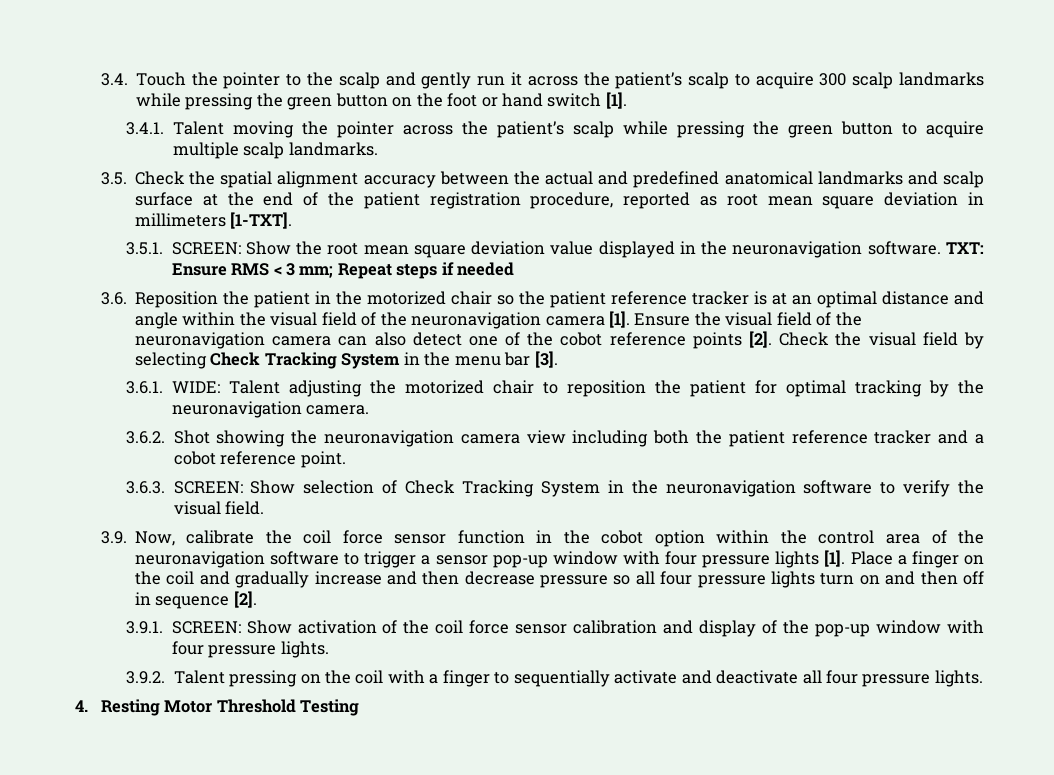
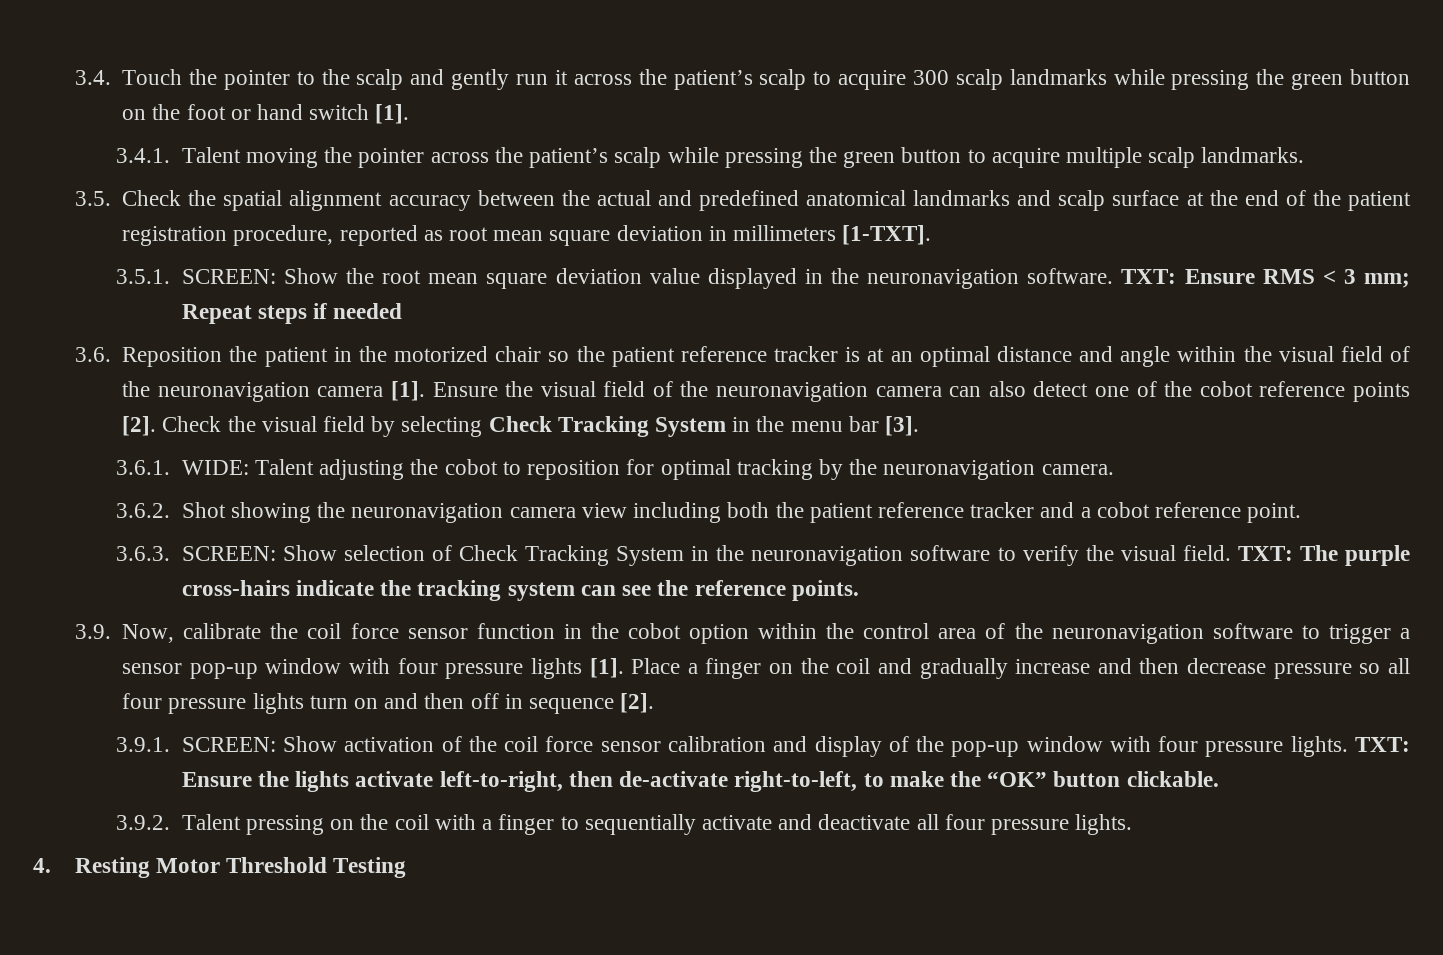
[404,380,746,397] motorized chair to reposition the patient -> [444,459,621,480] cobot to reposition
(265, 508) none -> [1237,545,1411,566] [181,580,859,601] TXT: The purple cross-hairs indicate the tracking system can see the reference points.
(329, 649) none -> [1355,737,1410,752] [181,771,1219,792] TXT: Ensure the lights activate left-to-right, then de-activate right-to-left, to make the “OK” button clickable.

